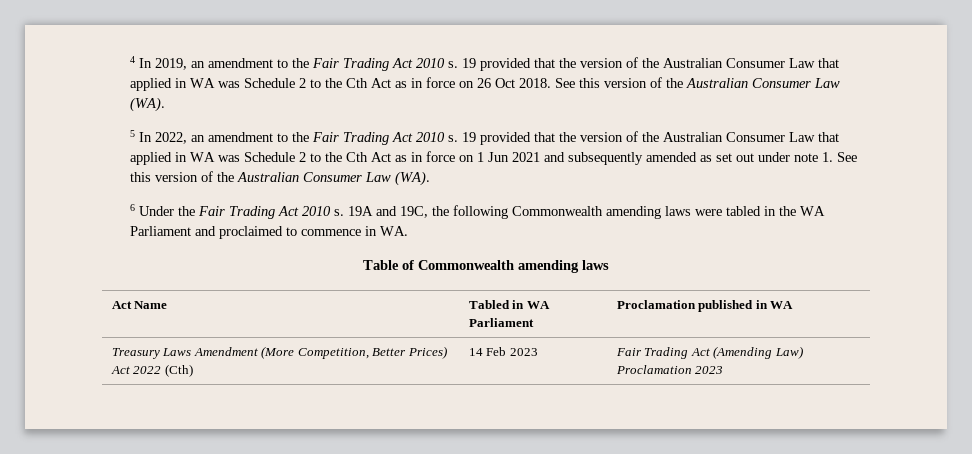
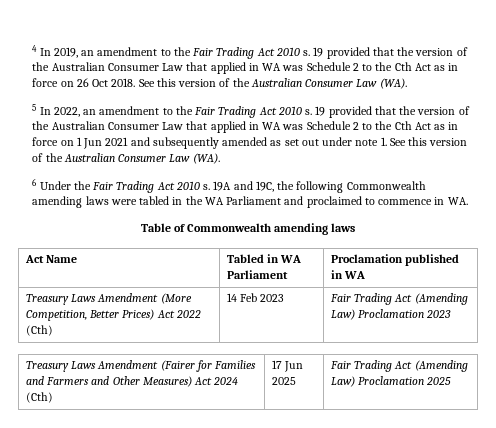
(724, 370) none -> [25,360,256,372] [25,376,239,387] [25,392,53,403] [271,360,304,372] [271,377,296,385] [329,360,468,372] [330,376,452,387] // Treasury Laws Amendment (Fairer for Families and Farmers and Other Measures) Act 2024 (Cth) | 17 Jun 2025 | Fair Trading Act (Amending Law) Proclamation 2025

